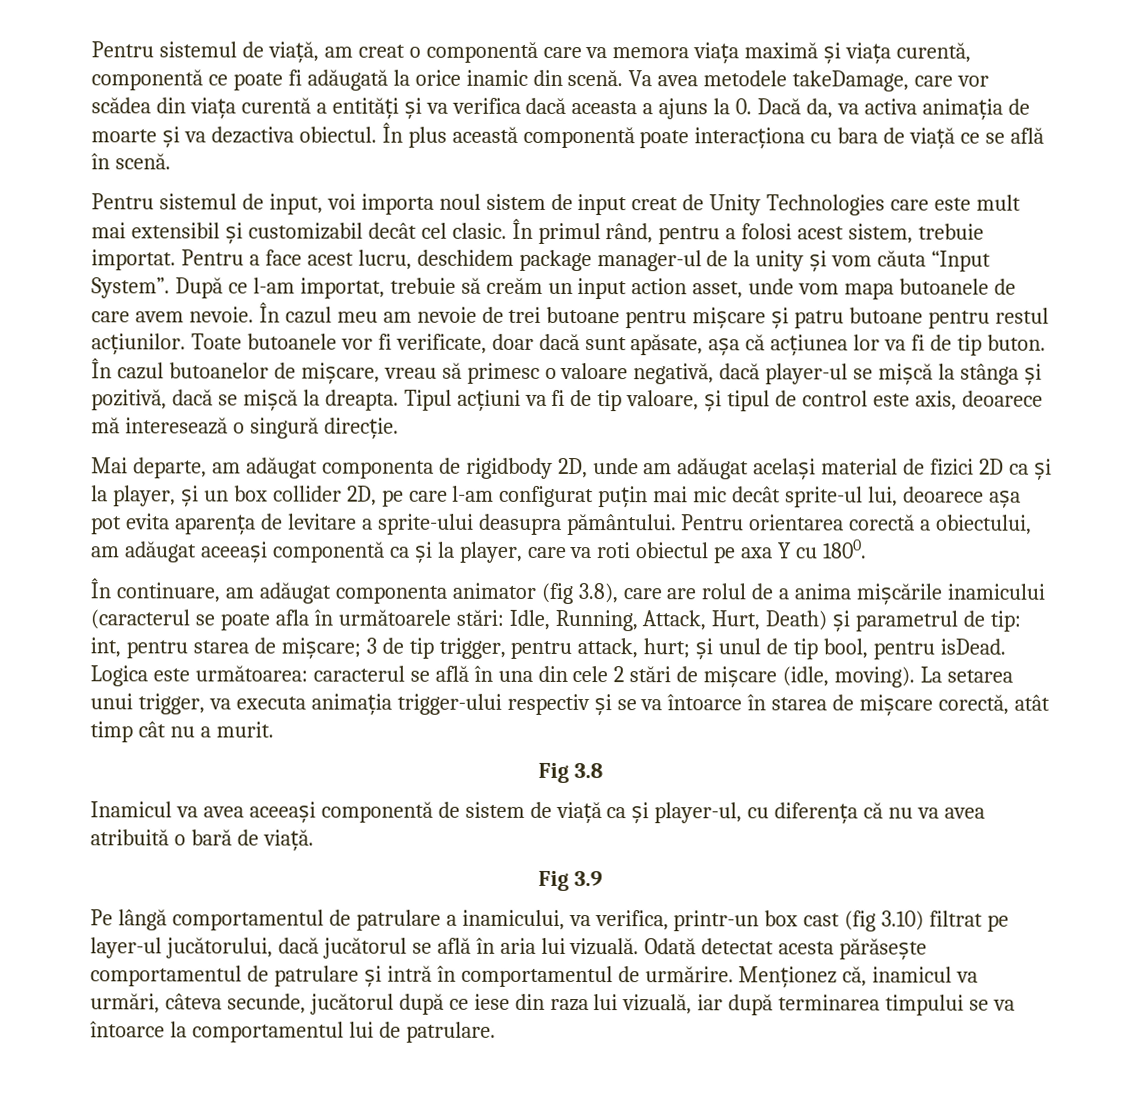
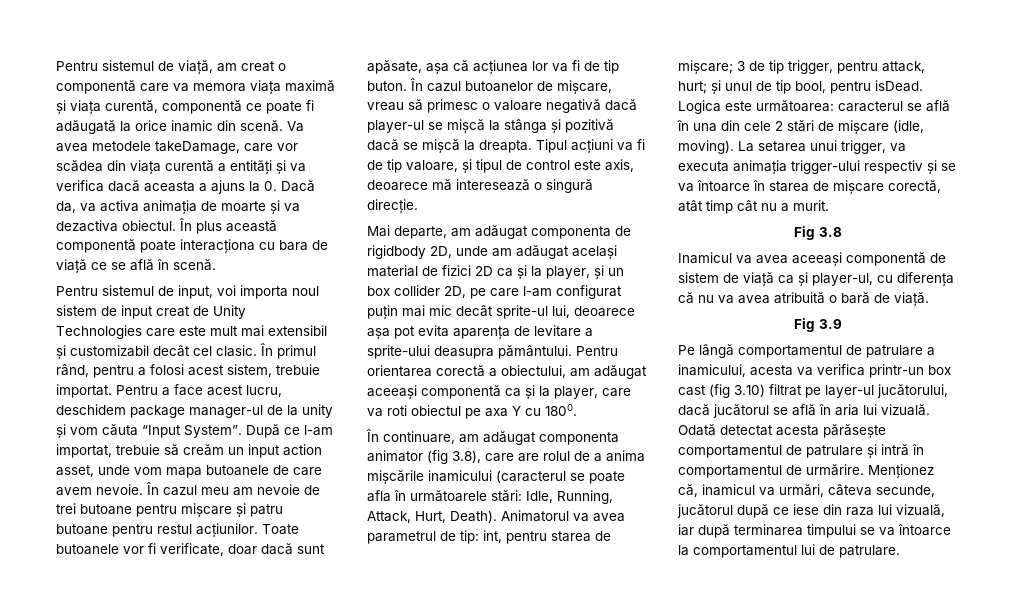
[633,363,715,385] negativă, -> [546,99,601,113] negativă
[91,389,167,411] pozitivă, -> [565,119,614,133] pozitivă
[765,610,851,632] Death) și -> [450,510,625,523] Death). Animatorul va avea
[568,910,669,931] va verifica, -> [750,364,865,376] acesta va verifica

